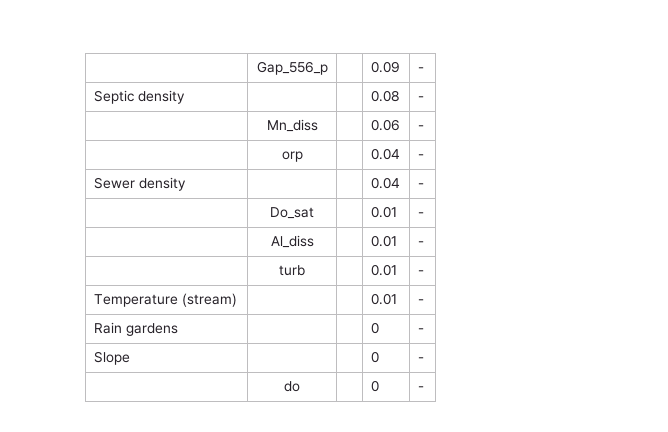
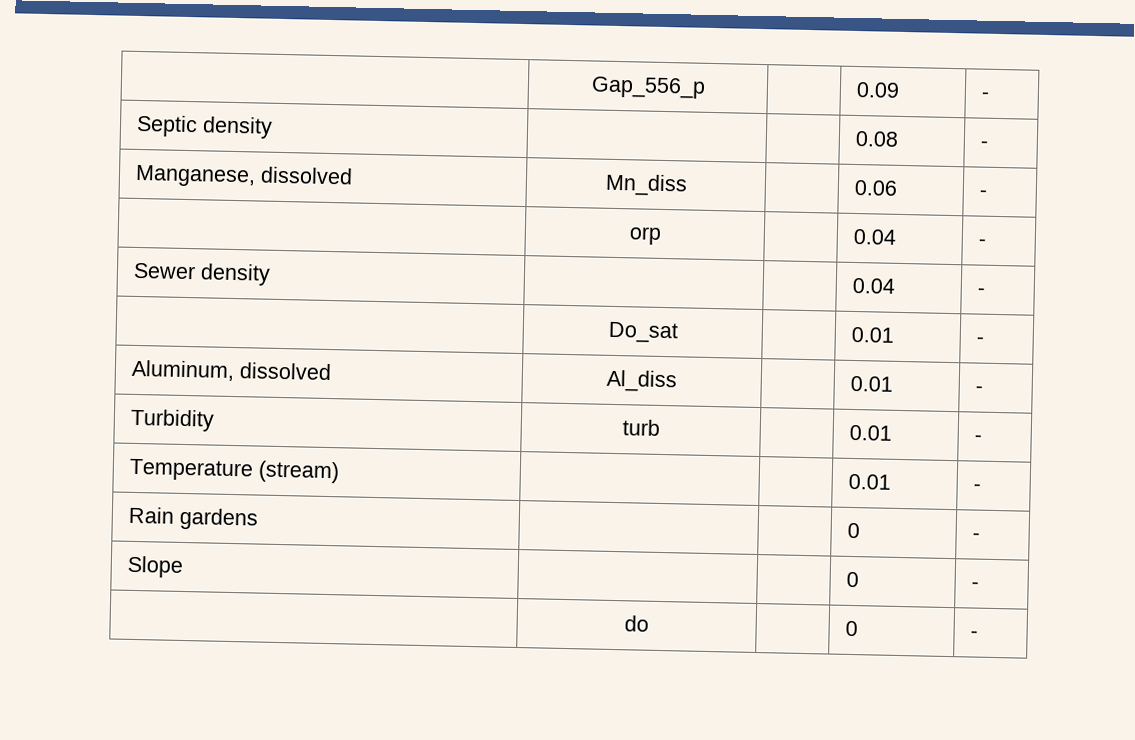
(424, 98) none -> [135,164,354,188] Manganese, dissolved
(424, 214) none -> [131,359,333,382] Aluminum, dissolved
(424, 243) none -> [130,408,216,432] Turbidity

